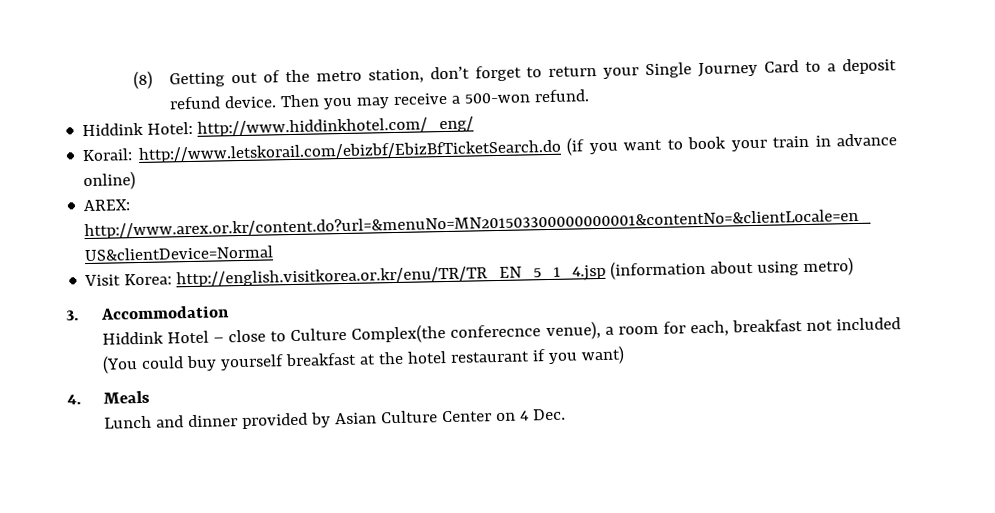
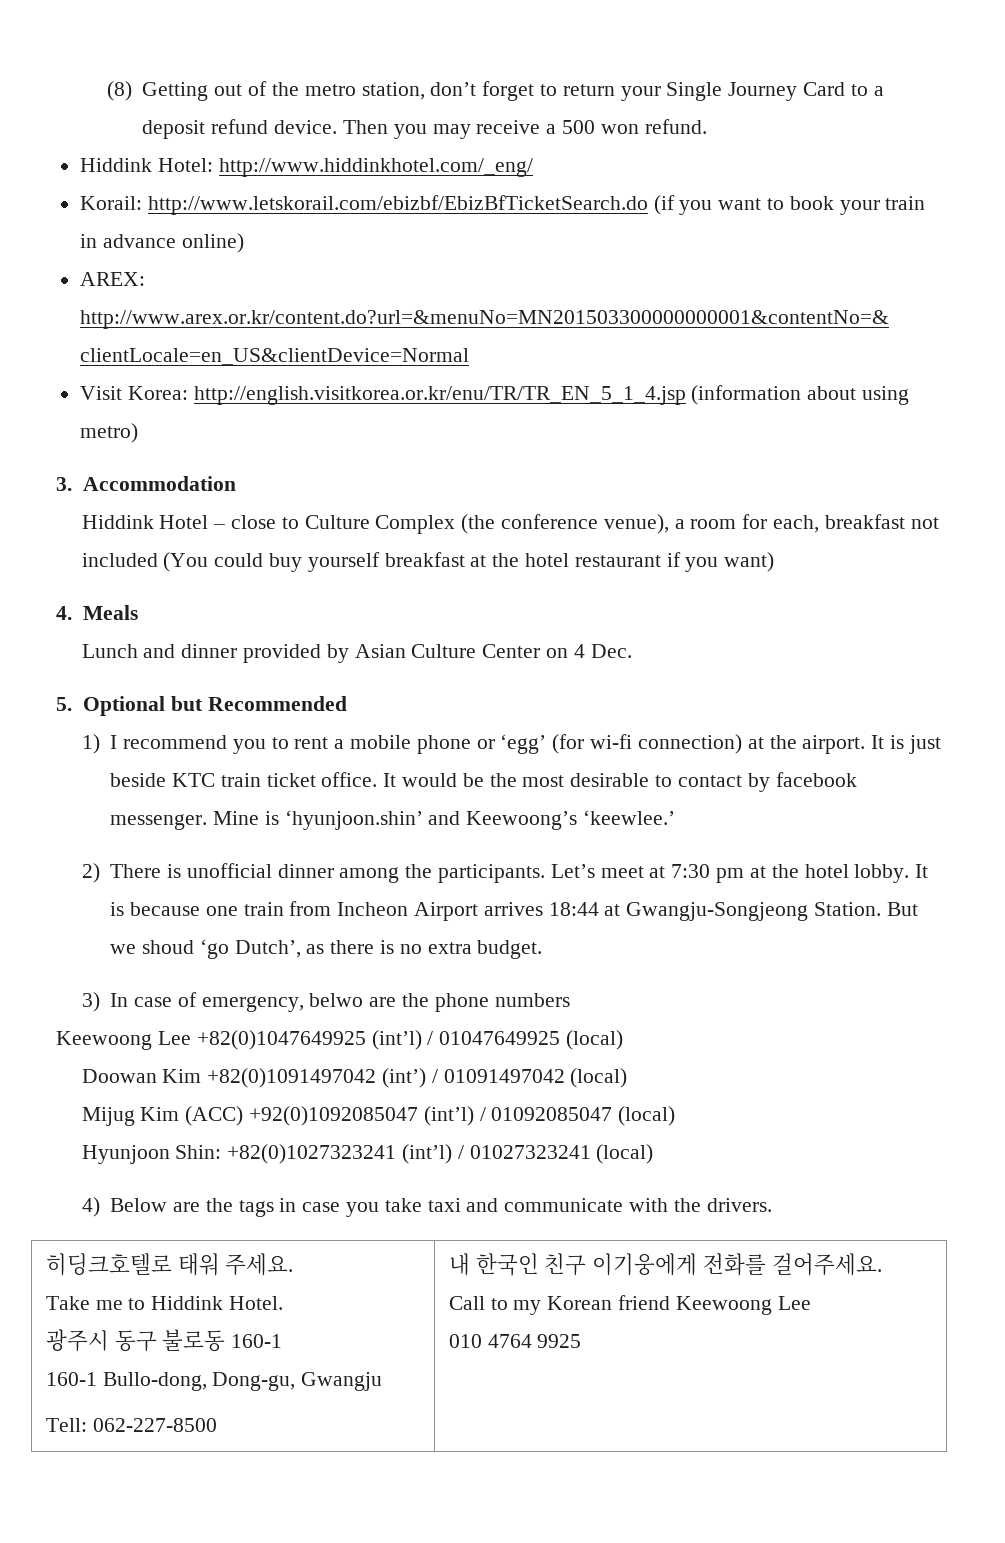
[463,92,530,104] 500-won -> [561,120,639,134] 500 won
[351,324,542,344] Complex(the conferecnce -> [375,514,598,534] Complex (the conference
(566, 414) none -> [56,696,347,716] [81,734,941,754] [110,772,857,792] [110,810,676,830] [81,863,929,883] [110,901,918,921] [110,939,543,959] [81,992,570,1012] [56,1030,624,1050] [81,1068,628,1088] [81,1106,676,1126] [81,1144,654,1164] [81,1197,772,1217] [45,1253,294,1276] [45,1296,283,1310] [45,1329,283,1352] [45,1372,383,1391] [45,1418,217,1432] [448,1253,882,1276] [448,1295,811,1315] [448,1334,582,1348] // 5. Optional but Recommended // 1) I recommend you to rent a mobile phone or ‘egg’ (for wi-fi connection) at the airport. It is just beside KTC train ticket office. It would be the most desirable to contact by facebook messenger. Mine is ‘hyunjoon.shin’ and Keewoong’s ‘keewlee.’ // 2) There is unofficial dinner among the participants. Let’s meet at 7:30 pm at the hotel lobby. It is because one train from Incheon Airport arrives 18:44 at Gwangju-Songjeong Station. But we shoud ‘go Dutch’, as there is no extra budget. // 3) In case of emergency, belwo are the phone numbers // Keewoong Lee +82(0)1047649925 (int’l) / 01047649925 (local) // Doowan Kim +82(0)1091497042 (int’) / 01091497042 (local) // Mijug Kim (ACC) +92(0)1092085047 (int’l) / 01092085047 (local) // Hyunjoon Shin: +82(0)1027323241 (int’l) / 01027323241 (local) // 4) Below are the tags in case you take taxi and communicate with the drivers. // 히딩크호텔로 태워 주세요. // Take me to Hiddink Hotel. // 광주시 동구 불로동 160-1 // 160-1 Bullo-dong, Dong-gu, Gwangju // Tell: 062-227-8500 | 내 한국인 친구 이기웅에게 전화를 걸어주세요. // Call to my Korean friend Keewoong Lee // 010 4764 9925

